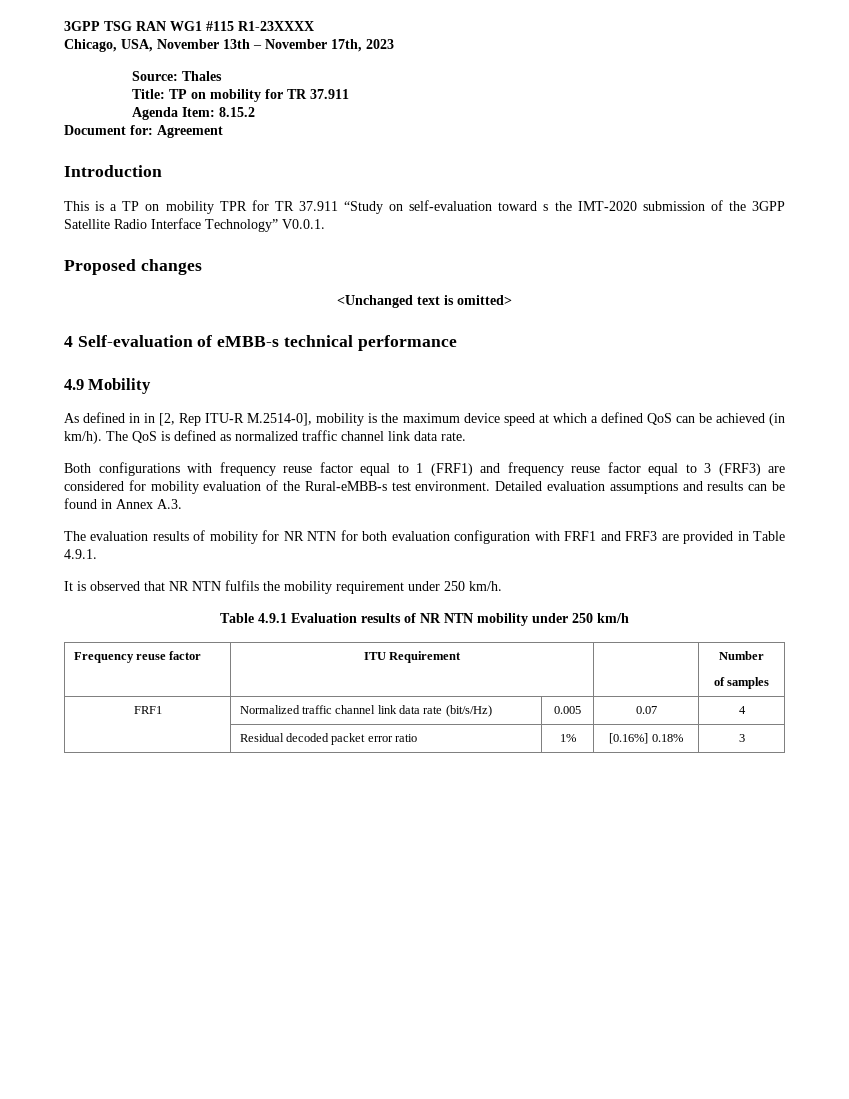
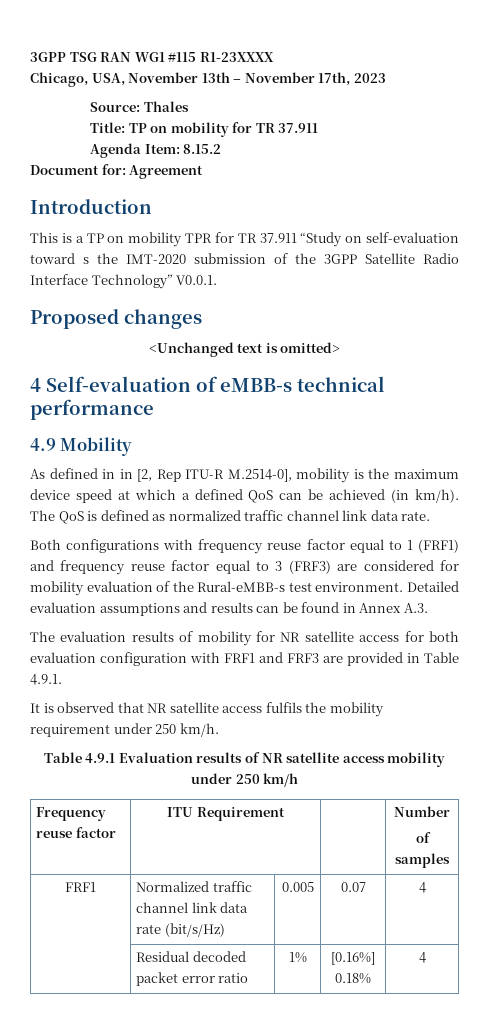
[307,531,337,541] NTN -> [304,631,400,642] satellite access
[192,581,221,591] NTN -> [169,702,263,713] satellite access
[444,613,473,623] NTN -> [286,752,385,763] satellite access
[738,734,745,742] 3 -> [418,952,426,963] 4

